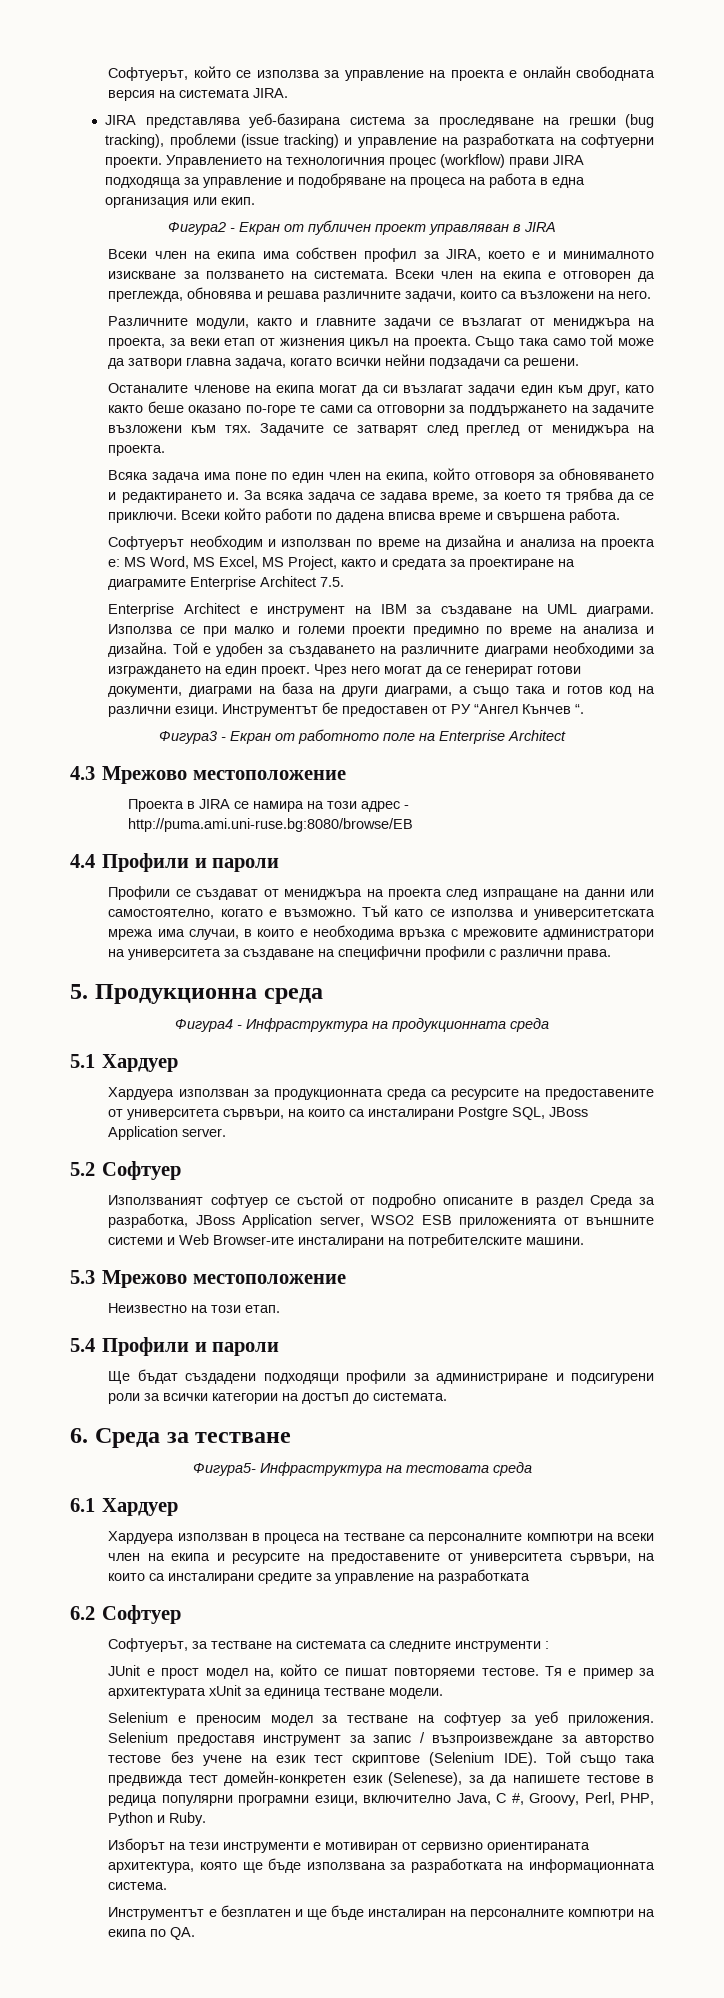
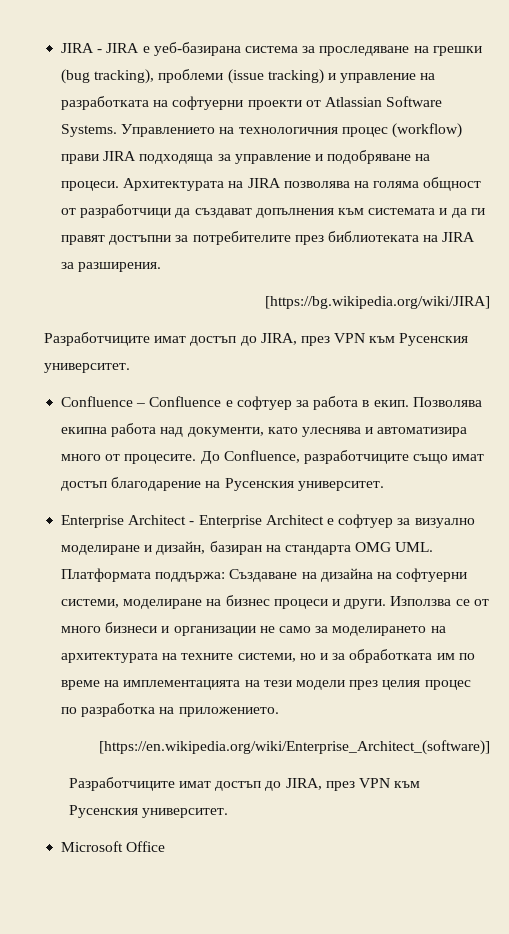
[108,66,656,81] [108,88,289,101] [105,115,241,128] Софтуерът, който се използва за управление на проекта е онлайн свободната версия на системата JIRA. // JIRA представлява -> [61,43,150,53] JIRA - JIRA е
[105,157,163,168] проекти. -> [247,96,443,110] [61,124,118,137] проекти от Atlassian Software Systems.
[410,173,586,188] [105,197,256,208] [168,220,556,235] [108,247,655,262] [108,269,655,282] [108,287,652,302] [108,316,655,329] [108,334,654,349] [108,354,580,369] [108,383,654,396] [108,401,654,416] [108,423,655,436] [108,445,166,456] [108,468,654,483] [108,488,654,503] [108,508,621,523] [108,535,656,550] [108,556,576,570] [108,576,345,590] [108,603,654,617] [108,624,654,637] [108,642,656,657] [108,664,582,677] [108,682,656,697] [108,702,585,717] [159,729,566,744] [70,766,346,784] [127,799,409,812] [127,818,413,832] [70,853,280,872] [108,886,654,900] [108,905,655,920] [108,925,655,940] [108,946,612,960] [70,984,323,1004] [175,1018,549,1032] [70,1054,179,1072] [108,1087,654,1100] [108,1107,589,1120] [108,1126,227,1140] [70,1161,182,1180] [108,1193,655,1208] [108,1213,654,1228] [108,1233,585,1248] [70,1270,346,1288] [108,1303,281,1313] [70,1337,280,1356] [108,1369,654,1384] [108,1393,448,1404] [70,1428,292,1448] [192,1462,532,1476] [70,1498,179,1516] [108,1531,655,1544] [108,1553,655,1564] [108,1569,531,1584] [70,1605,182,1624] [108,1638,550,1652] [108,1664,655,1679] [108,1685,444,1699] [108,1711,655,1726] [108,1732,654,1746] [108,1751,655,1766] [108,1771,655,1786] [108,1792,654,1806] [108,1812,207,1826] [108,1838,591,1853] [108,1858,655,1873] [108,1882,168,1890] [108,1905,655,1920] [108,1927,196,1940] процеса на работа в една организация или екип. // Фигура2 - Екран от публичен проект управляван в JIRA // Всеки член на екипа има собствен профил за JIRA, което е и минималното изискване за ползването на системата. Всеки член на екипа е отговорен да преглежда, обновява и решава различните задачи, които са възложени на него. // Различните модули, както и главните задачи се възлагат от мениджъра на проекта, за веки етап от жизнения цикъл на проекта. Също така само той може да затвори главна задача, когато всички нейни подзадачи са решени. // Останалите членове на екипа могат да си възлагат задачи един към друг, като както беше оказано по-горе те сами са отговорни за поддържането на задачите възложени към тях. Задачите се затварят след преглед от мениджъра на проекта. // Всяка задача има поне по един член на екипа, който отговоря за обновяването и редактирането и. За всяка задача се задава време, за което тя трябва да се приключи. Всеки който работи по дадена вписва време и свършена работа. // Софтуерът необходим и използван по време на дизайна и анализа на проекта е: MS Word, MS Excel, MS Project, както и средата за проектиране на диаграмите Enterprise Architect 7.5. // Enterprise Architect е инструмент на IBM за създаване на UML диаграми. Използва се при малко и големи проекти предимно по време на анализа и дизайна. Той е удобен за създаването на различните диаграми необходими за изграждането на един проект. Чрез него могат да се генерират готови документи, диаграми на база на други диаграми, а също така и готов код на различни езици. Инструментът бе предоставен от РУ “Ангел Кънчев “. // Фигура3 - Екран от работното поле на Enterprise Architect // 4.3 Мрежово местоположение // Проекта в JIRA се намира на този адрес - http://puma.ami.uni-ruse.bg:8080/browse/EB // 4.4 Профили и пароли // Профили се създават от мениджъра на проекта след изпращане на данни или самостоятелно, когато е възможно. Тъй като се използва и университетската мрежа има случаи, в които е необходима връзка с мрежовите администратори на университета за създаване на специфични профили с различни права. // 5. Продукционна среда // Фигура4 - Инфраструктура на продукционната среда // 5.1 Хардуер // Хардуера използван за продукционната среда са ресурсите на предоставените от университета сървъри, на които са инсталирани Postgre SQL, JBoss Application server. // 5.2 Софтуер // Използваният софтуер се състой от подробно описаните в раздел Среда за разработка, JBoss Application server, WSO2 ESB приложенията от външните системи и Web Browser-ите инсталирани на потребителските машини. // 5.3 Мрежово местоположение // Неизвестно на този етап. // 5.4 Профили и пароли // Ще бъдат създадени подходящи профили за администриране и подсигурени роли за всички категории на достъп до системата. // 6. Среда за тестване // Фигура5- Инфраструктура на тестовата среда // 6.1 Хардуер // Хардуера използван в процеса на тестване са персоналните компютри на всеки член на екипа и ресурсите на предоставените от университета сървъри, на които са инсталирани средите за управление на разработката // 6.2 Софтуер // Софтуерът, за тестване на системата са следните инструменти : // JUnit е прост модел на, който се пишат повторяеми тестове. Тя е пример за архитектурата xUnit за единица тестване модели. // Selenium е преносим модел за тестване на софтуер за уеб приложения. Selenium предоставя инструмент за запис / възпроизвеждане за авторство тестове без учене на език тест скриптове (Selenium IDE). Той също така предвижда тест домейн-конкретен език (Selenese), за да напишете тестове в редица популярни програмни езици, включително Java, C #, Groovy, Perl, PHP, Python и Ruby. // Изборът на тези инструменти е мотивиран от сервизно ориентираната архитектура, която ще бъде използвана за разработката на информационната система. // Инструментът е безплатен и ще бъде инсталиран на персоналните компютри на екипа по QA. -> [61,177,482,191] [61,204,485,218] [61,231,476,245] [61,262,162,272] [265,296,490,309] [43,332,469,346] [43,363,130,373] [61,396,482,410] [61,423,468,437] [61,450,485,464] [61,477,384,491] [61,514,475,528] [61,541,434,555] [61,568,468,582] [61,595,489,609] [61,622,446,636] [61,649,475,663] [61,680,471,690] [61,703,279,717] [99,740,490,755] [68,777,421,791] [68,805,229,818] [61,841,166,852] процеси. Архитектурата на JIRA позволява на голяма общност от разработчици да създават допълнения към системата и да ги правят достъпни за потребителите през библиотеката на JIRA за разширения. // [https://bg.wikipedia.org/wiki/JIRA] // Разработчиците имат достъп до JIRA, през VPN към Русенския университет. // Confluence – Confluence е софтуер за работа в екип. Позволява екипна работа над документи, като улеснява и автоматизира много от процесите. До Confluence, разработчиците също имат достъп благодарение на Русенския университет. // Enterprise Architect - Enterprise Architect e софтуер за визуално моделиране и дизайн, базиран на стандарта OMG UML. Платформата поддържа: Създаване на дизайна на софтуерни системи, моделиране на бизнес процеси и други. Използва се от много бизнеси и организации не само за моделирането на архитектурата на техните системи, но и за обработката им по време на имплементацията на тези модели през целия процес по разработка на приложението. // [https://en.wikipedia.org/wiki/Enterprise_Architect_(software)] // Разработчиците имат достъп до JIRA, през VPN към Русенския университет. // Microsoft Office

